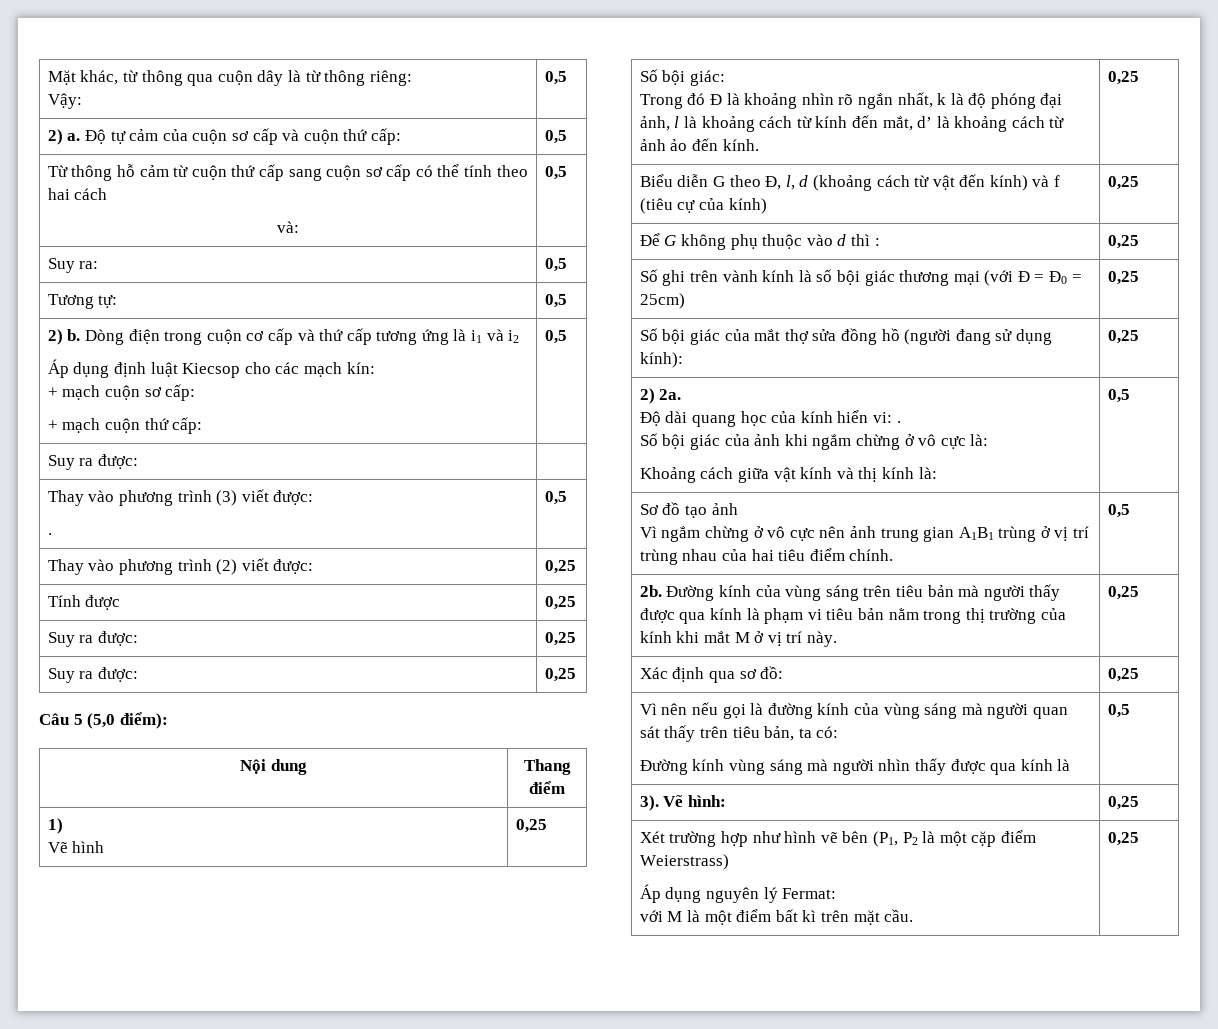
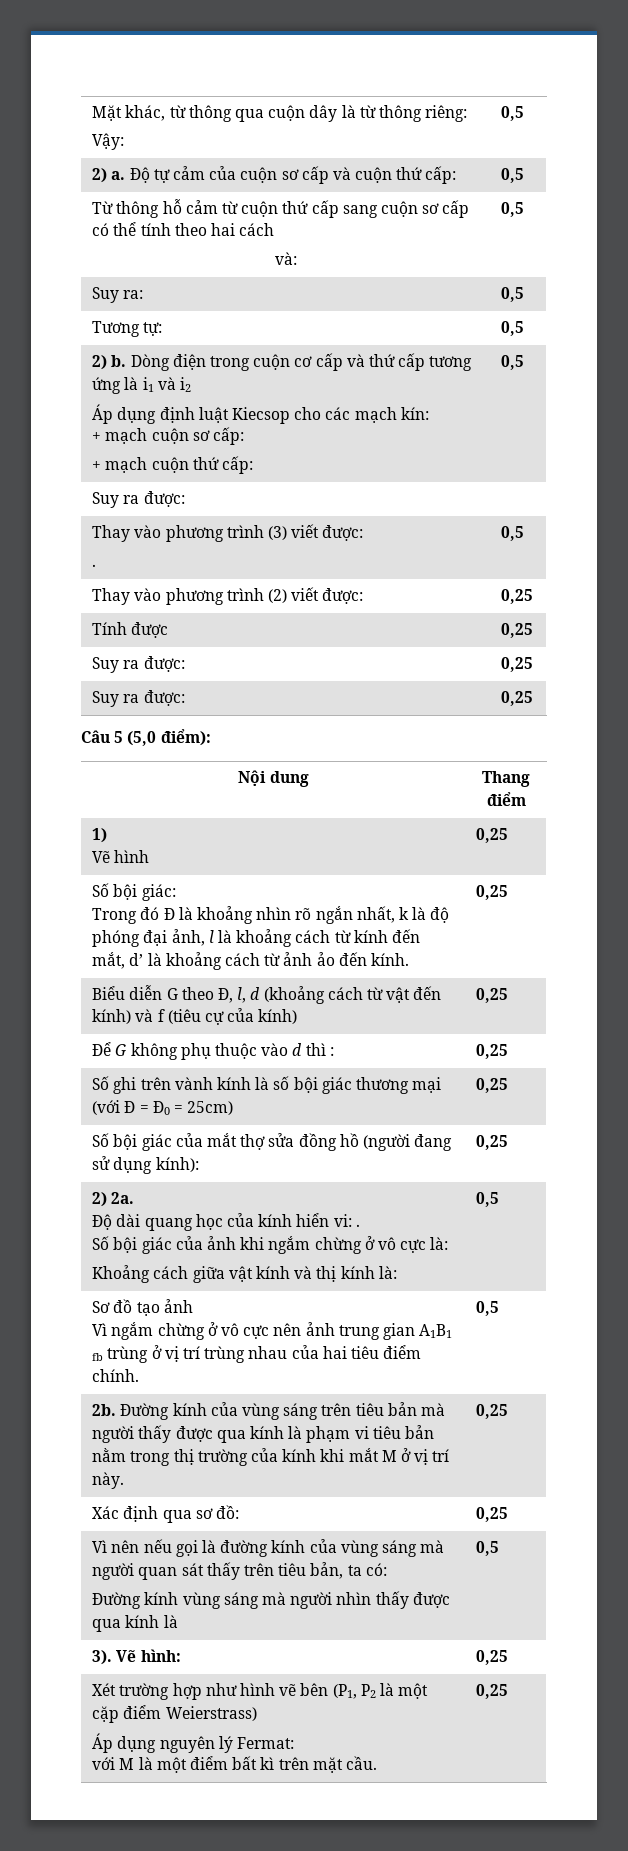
(994, 533) none -> [92,1353,104,1361] fb

